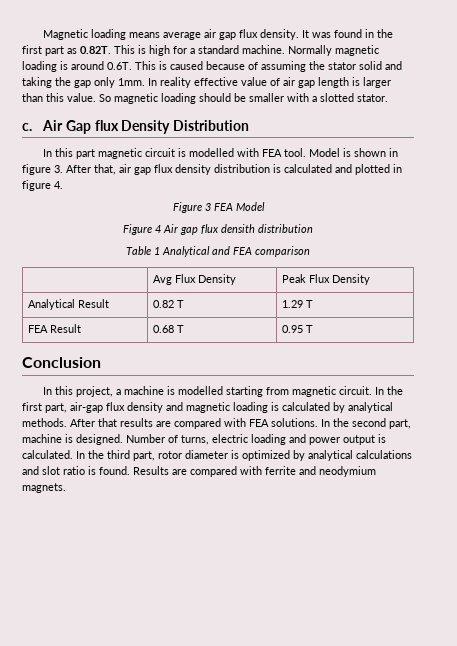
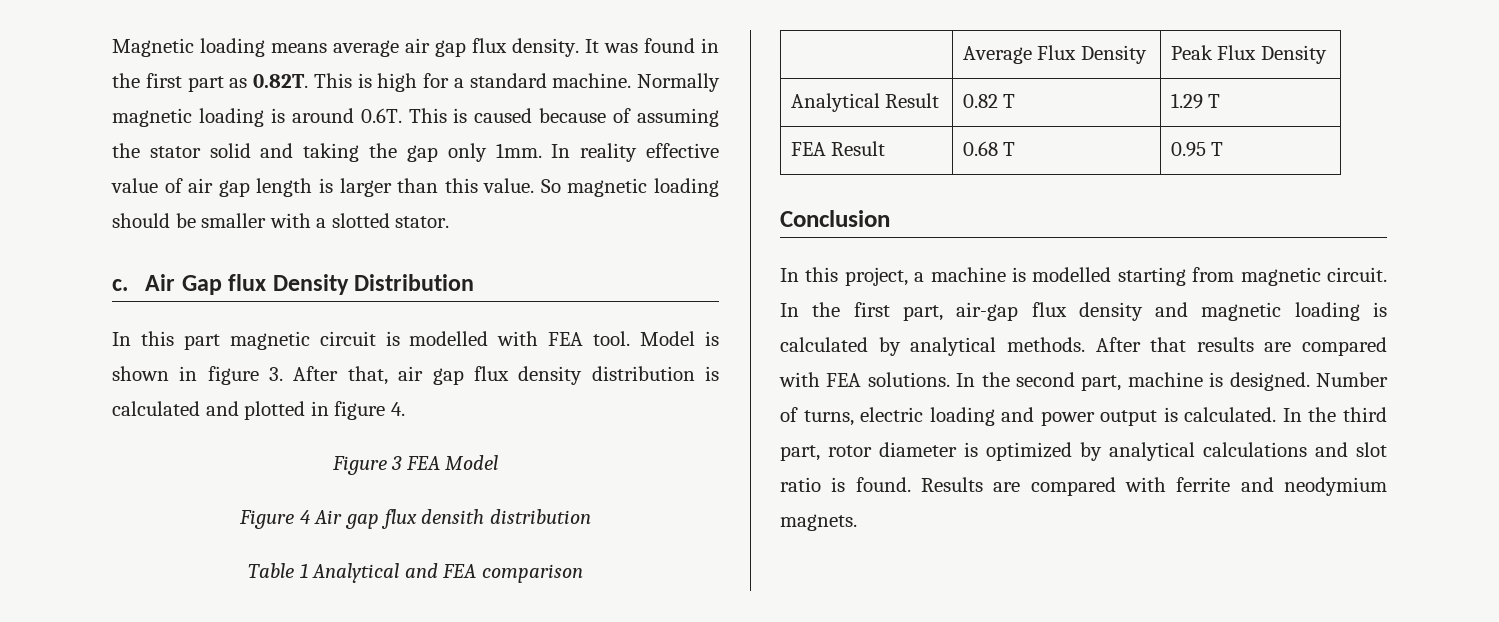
[152,275,172,285] Avg -> [962,46,1032,64] Average

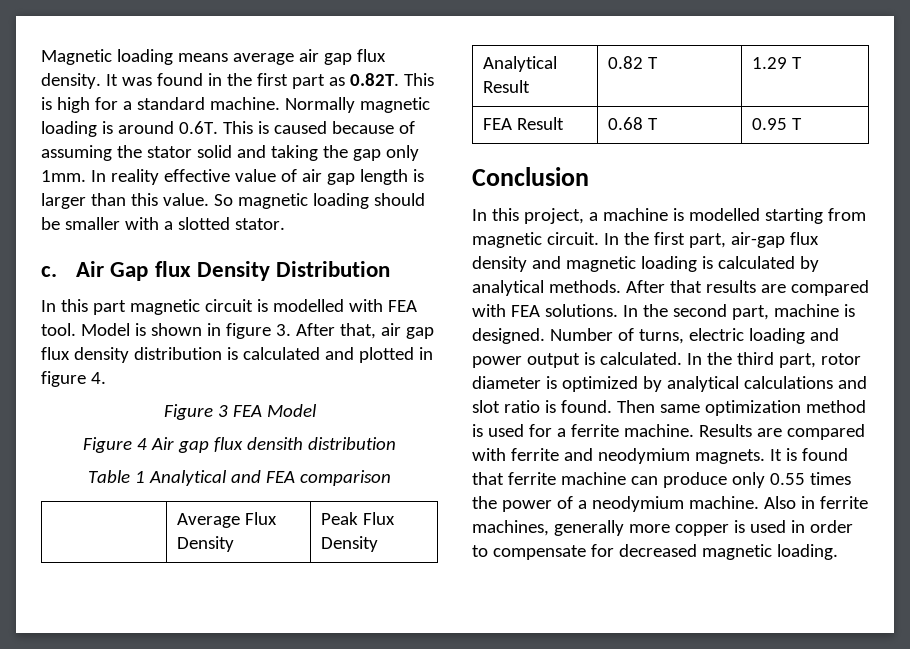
(911, 484) none -> [616,400,866,416] [472,424,694,437] Then same optimization method is used for a ferrite machine.
(857, 522) none -> [769,448,848,461] [472,472,851,488] [472,496,868,512] [472,520,853,536] [472,544,838,560] It is found that ferrite machine can produce only 0.55 times the power of a neodymium machine. Also in ferrite machines, generally more copper is used in order to compensate for decreased magnetic loading.

